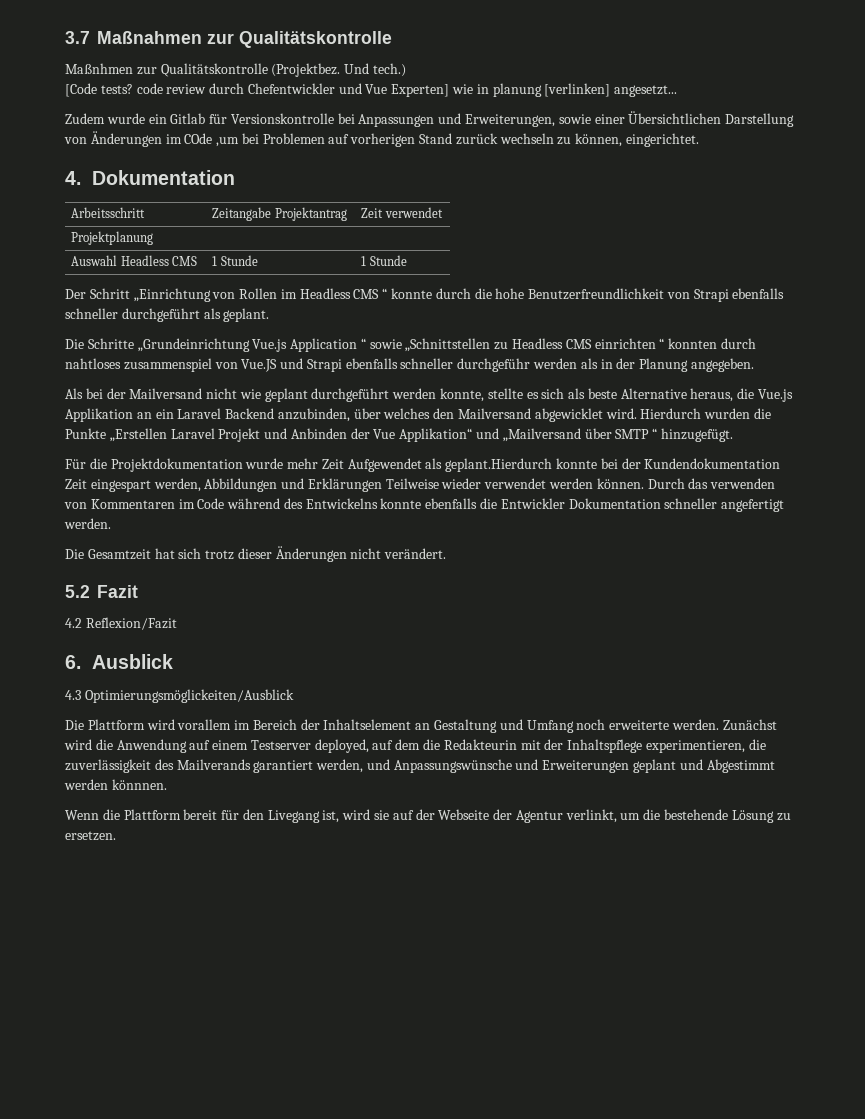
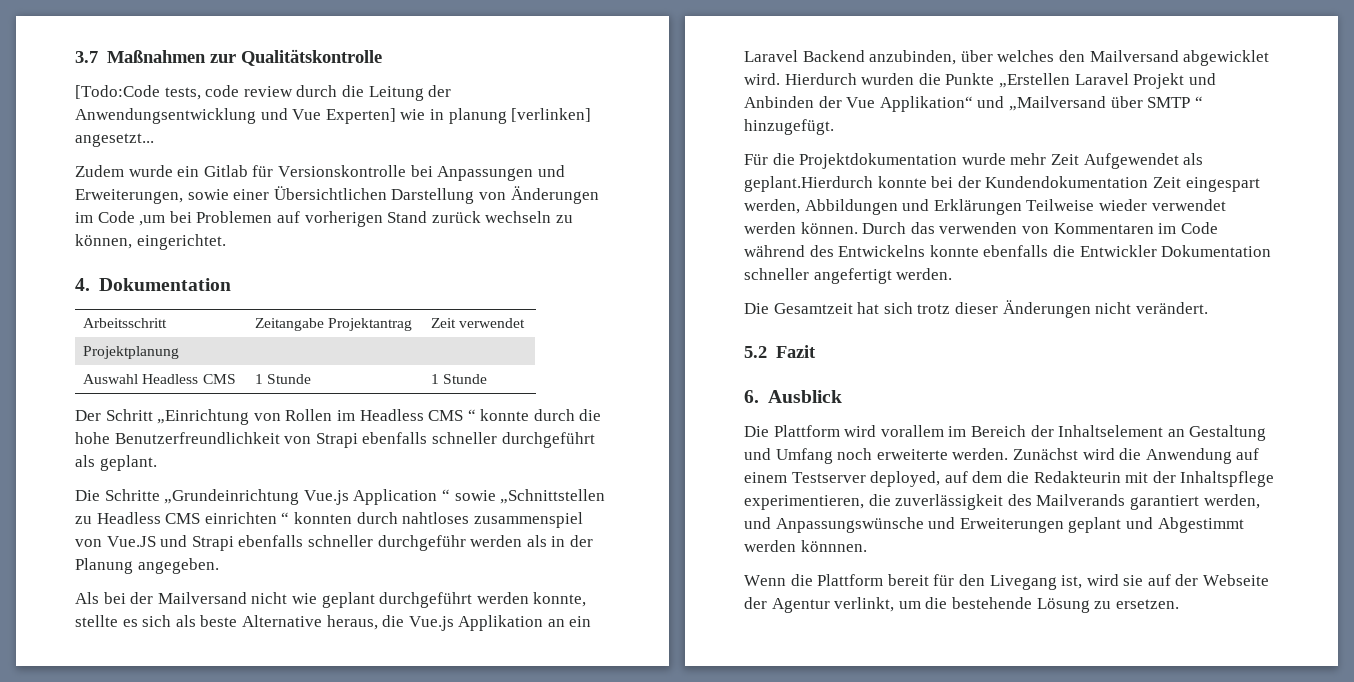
[65,63,406,77] [65,83,335,97] Maßnhmen zur Qualitätskontrolle (Projektbez. Und tech.) // [Code tests? code review durch Chefentwickler -> [75,85,452,101] [75,108,256,124] [Todo:Code tests, code review durch die Leitung der Anwendungsentwicklung
[184,133,213,144] COde -> [97,211,135,223] Code
[65,617,177,630] // 4.2 Reflexion/Fazit -> (816, 351) none
[65,689,294,703] // 4.3 Optimierungsmöglickeiten/Ausblick -> (842, 396) none

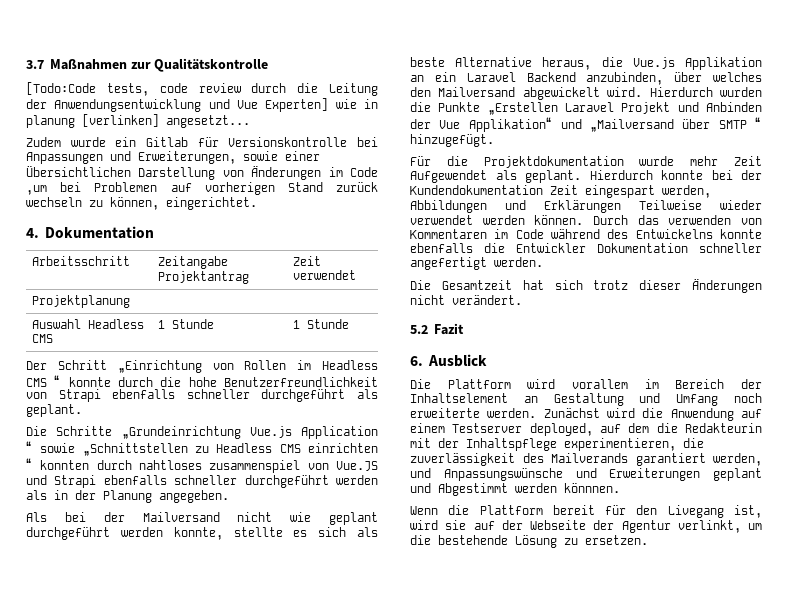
[377,535,466,551] durchgeführ -> [244,475,329,488] durchgeführt
[1183,50,1270,66] abgewicklet -> [522,87,600,100] abgewickelt
[744,176,873,192] geplant.Hierdurch -> [525,170,653,183] geplant. Hierdurch

